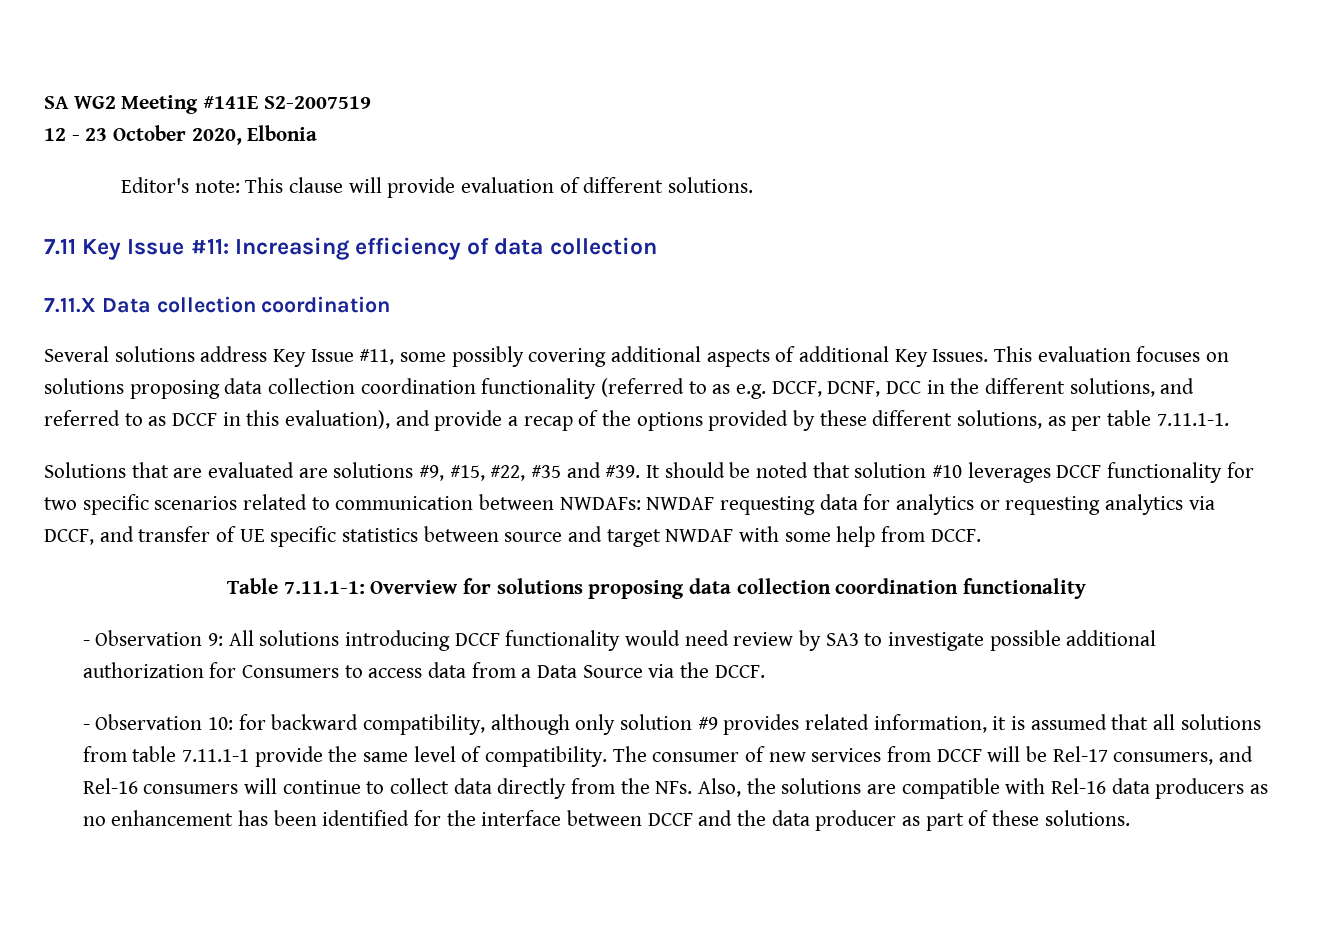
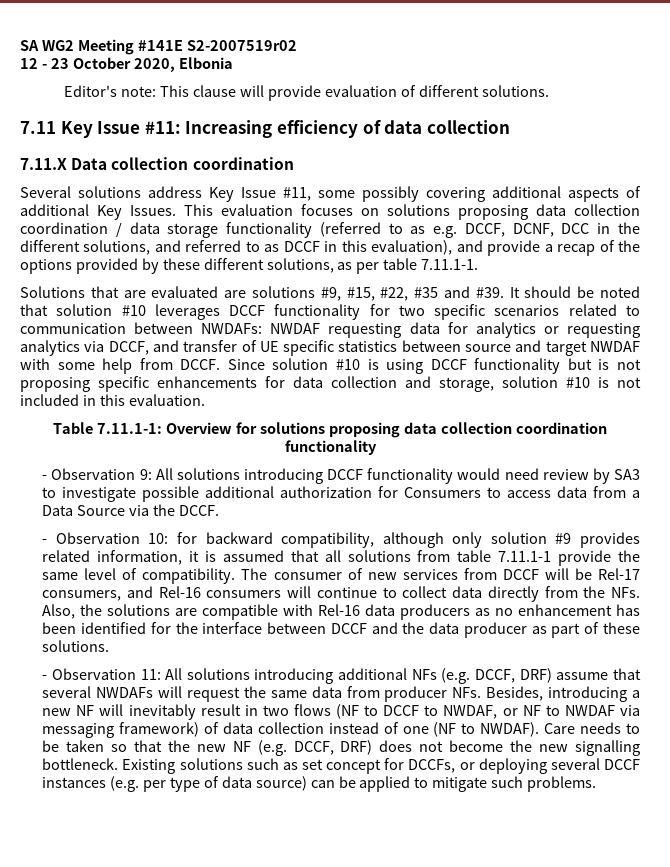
[263,96,371,109] S2-2007519 -> [186,40,297,51] S2-2007519r02
(476, 386) none -> [115,222,219,238] / data storage
(981, 535) none -> [227,358,641,374] [20,376,641,392] [20,394,205,406] Since solution #10 is using DCCF functionality but is not proposing specific enhancements for data collection and storage, solution #10 is not included in this evaluation.
(1130, 818) none -> [42,668,641,684] [42,686,640,702] [42,704,641,720] [42,722,641,738] [42,740,640,756] [42,758,640,774] [42,776,597,792] // - Observation 11: All solutions introducing additional NFs (e.g. DCCF, DRF) assume that several NWDAFs will request the same data from producer NFs. Besides, introducing a new NF will inevitably result in two flows (NF to DCCF to NWDAF, or NF to NWDAF via messaging framework) of data collection instead of one (NF to NWDAF). Care needs to be taken so that the new NF (e.g. DCCF, DRF) does not become the new signalling bottleneck. Existing solutions such as set concept for DCCFs, or deploying several DCCF instances (e.g. per type of data source) can be applied to mitigate such problems.

